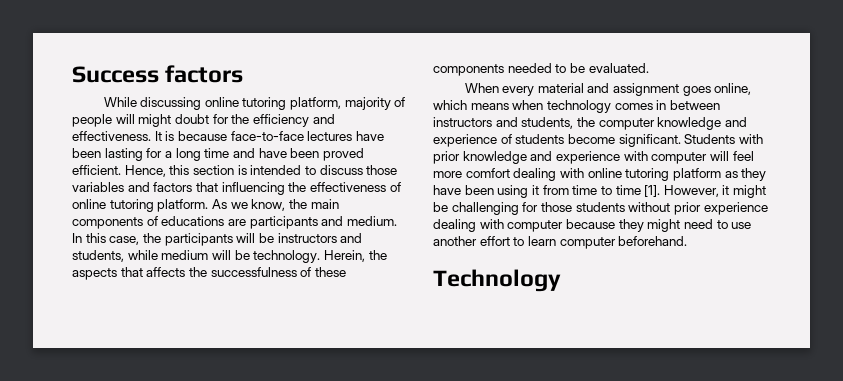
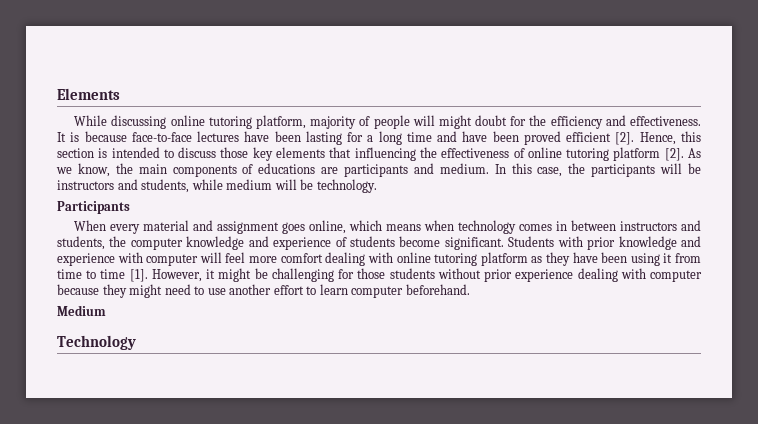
[72,65,244,83] Success factors -> [57,88,120,100] Elements
[72,165,121,175] efficient. -> [566,132,635,145] efficient [2].
[72,182,193,192] variables and factors -> [252,147,326,161] key elements
[157,199,209,212] platform. -> [613,147,684,161] platform [2].
[323,250,387,262] [72,267,346,280] [433,63,649,76] Herein, the aspects that affects the successfulness of these components needed to be evaluated. -> [57,201,130,214] // Participants
(688, 241) none -> [57,305,106,316] // Medium

